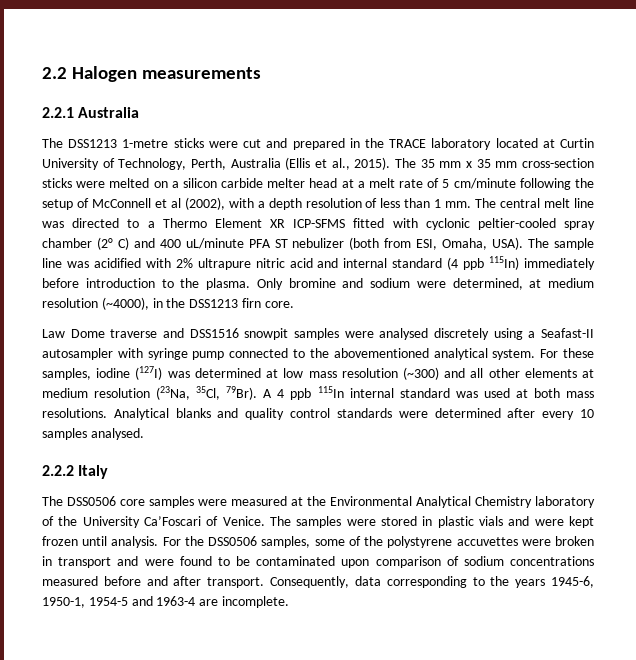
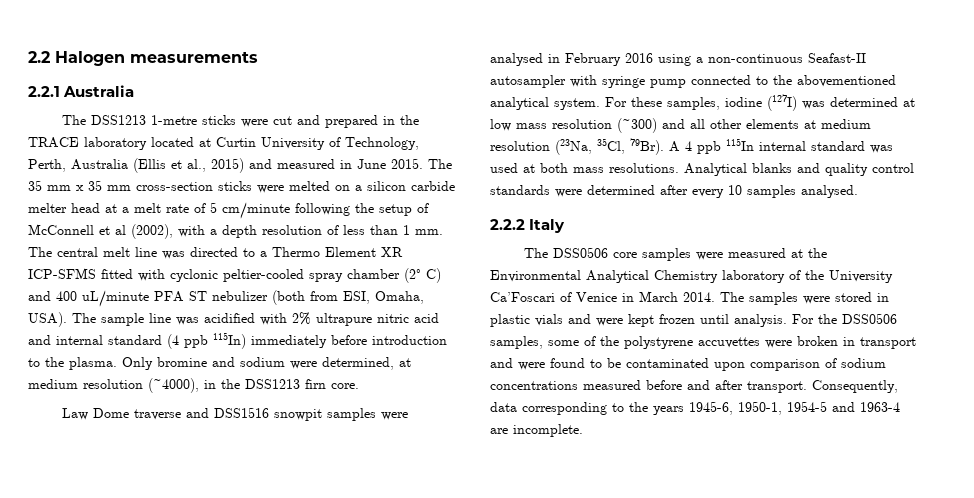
[354,157,391,170] 2015). -> [211,158,423,173] 2015) and measured in June 2015.
[434,328,490,340] discretely -> [548,53,653,66] in February 2016
(536, 334) none -> [708,54,803,63] non-continuous
[222,516,265,526] Venice. -> [576,291,715,302] Venice in March 2014.

